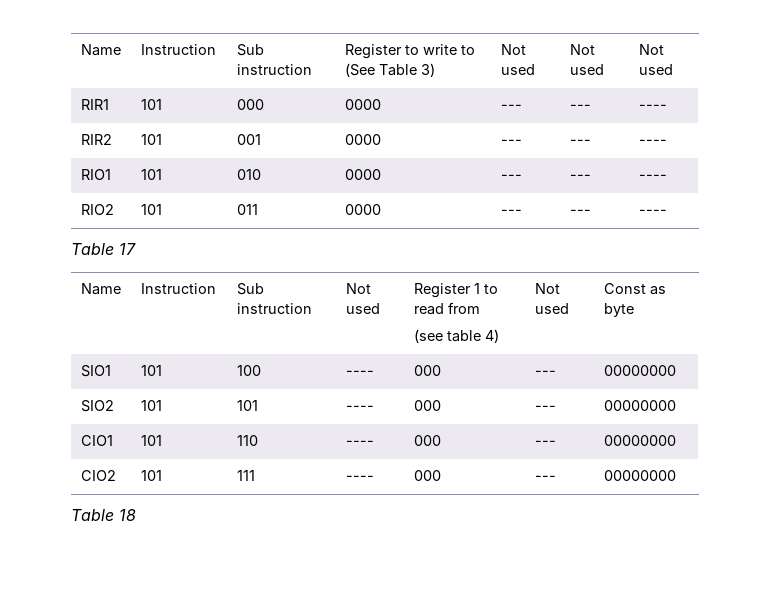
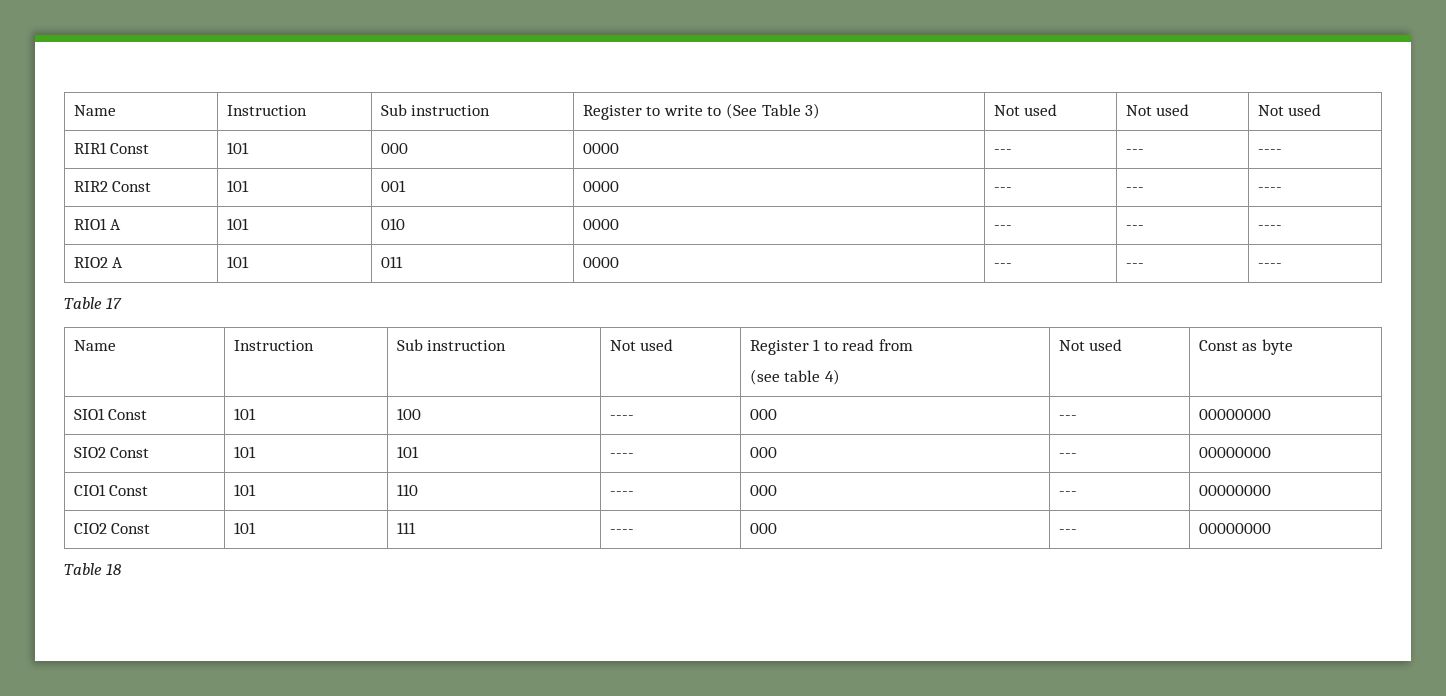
(109, 104) none -> [110,143,150,154] Const
(112, 139) none -> [112,181,152,192] Const
(111, 174) none -> [110,219,122,230] A
(114, 209) none -> [112,257,124,268] A
(111, 371) none -> [108,409,148,420] Const
(114, 406) none -> [110,447,150,458] Const
(113, 440) none -> [109,485,149,496] Const
(116, 475) none -> [111,523,151,534] Const

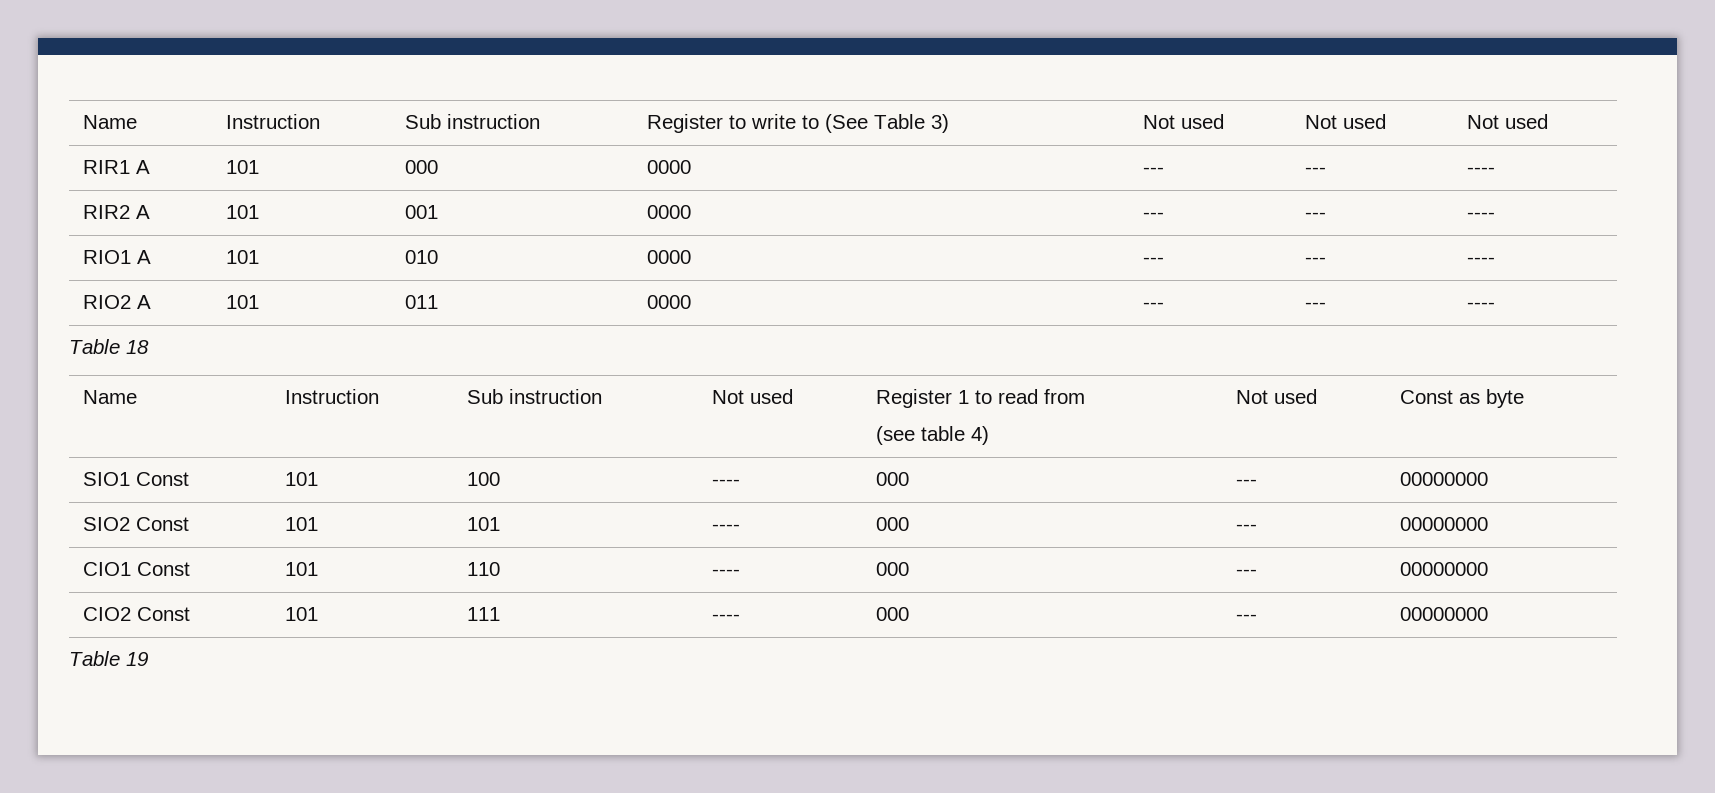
[110,143,150,154] Const -> [135,160,150,174] A
[112,181,152,192] Const -> [135,205,150,219] A
[105,297,122,309] 17 -> [126,340,149,354] 18
[105,563,121,575] 18 -> [126,652,148,666] 19

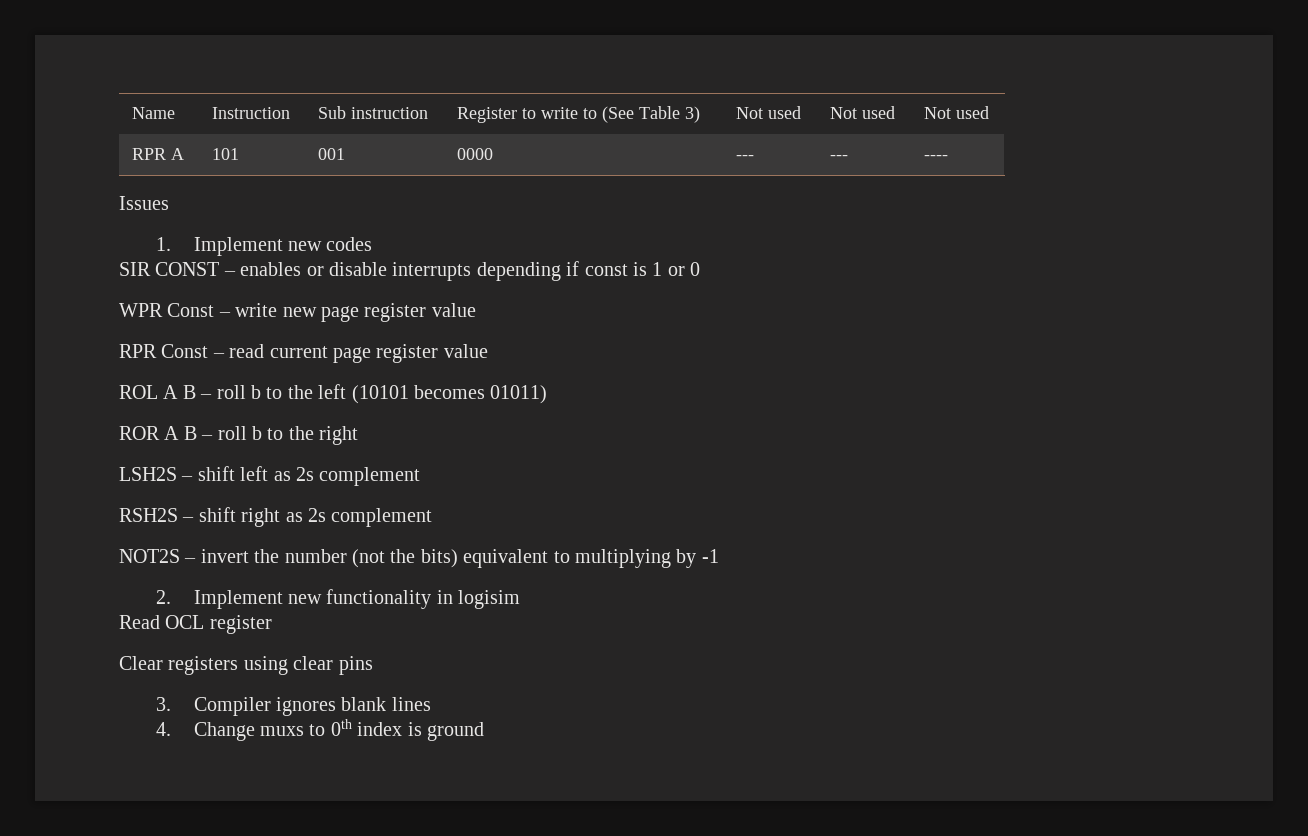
[82,160,150,174] [225,160,259,174] [404,160,438,174] [646,160,691,174] [1142,167,1164,174] [1304,167,1326,174] [1466,167,1495,174] [82,205,130,219] RIR1 A | 101 | 000 | 0000 | --- | --- | ---- // RIR2 -> [132,148,167,160] RPR
[82,250,151,264] [225,250,259,264] [404,250,438,264] [646,250,691,264] [1142,257,1164,264] [1304,257,1326,264] [1466,257,1495,264] [82,295,151,309] [225,295,259,309] [404,295,438,309] [646,295,691,309] [1142,302,1164,309] [1304,302,1326,309] [1466,302,1495,309] [69,339,149,354] [82,390,137,404] [284,389,379,404] [466,389,602,404] [711,389,793,404] [875,389,1085,408] [875,426,989,445] [1235,389,1317,404] [1399,389,1524,408] [82,472,189,486] [284,472,318,486] [466,472,500,486] [711,479,740,486] [875,472,909,486] [1235,479,1257,486] [1399,472,1488,486] [82,517,189,531] [284,517,318,531] [466,517,500,531] [711,524,740,531] [875,517,909,531] [1235,524,1257,531] [1399,517,1488,531] [82,562,190,576] [284,562,318,576] [466,562,500,576] [711,569,740,576] [875,562,909,576] [1235,569,1257,576] [1399,562,1488,576] [82,607,190,621] [284,607,318,621] [466,607,500,621] [711,614,740,621] [875,607,909,621] [1235,614,1257,621] [1399,607,1488,621] [69,651,148,666] // RIO1 A | 101 | 010 | 0000 | --- | --- | ---- // RIO2 A | 101 | 011 | 0000 | --- | --- | ---- // Table 18 // Name | Instruction | Sub instruction | Not used | Register 1 to read from // (see table 4) | Not used | Const as byte // SIO1 Const | 101 | 100 | ---- | 000 | --- | 00000000 // SIO2 Const | 101 | 101 | ---- | 000 | --- | 00000000 // CIO1 Const | 101 | 110 | ---- | 000 | --- | 00000000 // CIO2 Const | 101 | 111 | ---- | 000 | --- | 00000000 // Table 19 -> [119,196,169,210] [156,237,373,256] [119,261,701,281] [119,303,476,322] [119,344,488,363] [119,384,548,404] [119,426,359,445] [119,466,421,486] [119,507,433,527] [119,549,719,568] [156,589,521,609] [119,615,272,634] [119,656,373,675] [156,697,431,716] [156,719,484,741] // Issues // 1. Implement new codes // SIR CONST – enables or disable interrupts depending if const is 1 or 0 // WPR Const – write new page register value // RPR Const – read current page register value // ROL A B – roll b to the left (10101 becomes 01011) // ROR A B – roll b to the right // LSH2S – shift left as 2s complement // RSH2S – shift right as 2s complement // NOT2S – invert the number (not the bits) equivalent to multiplying by -1 // 2. Implement new functionality in logisim // Read OCL register // Clear registers using clear pins // 3. Compiler ignores blank lines // 4. Change muxs to 0th index is ground

